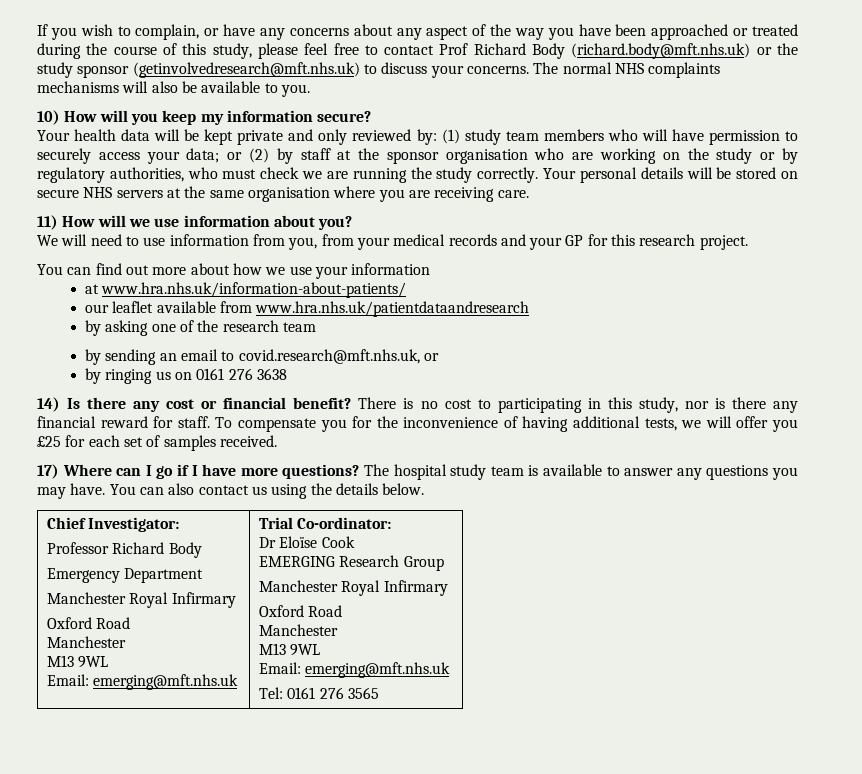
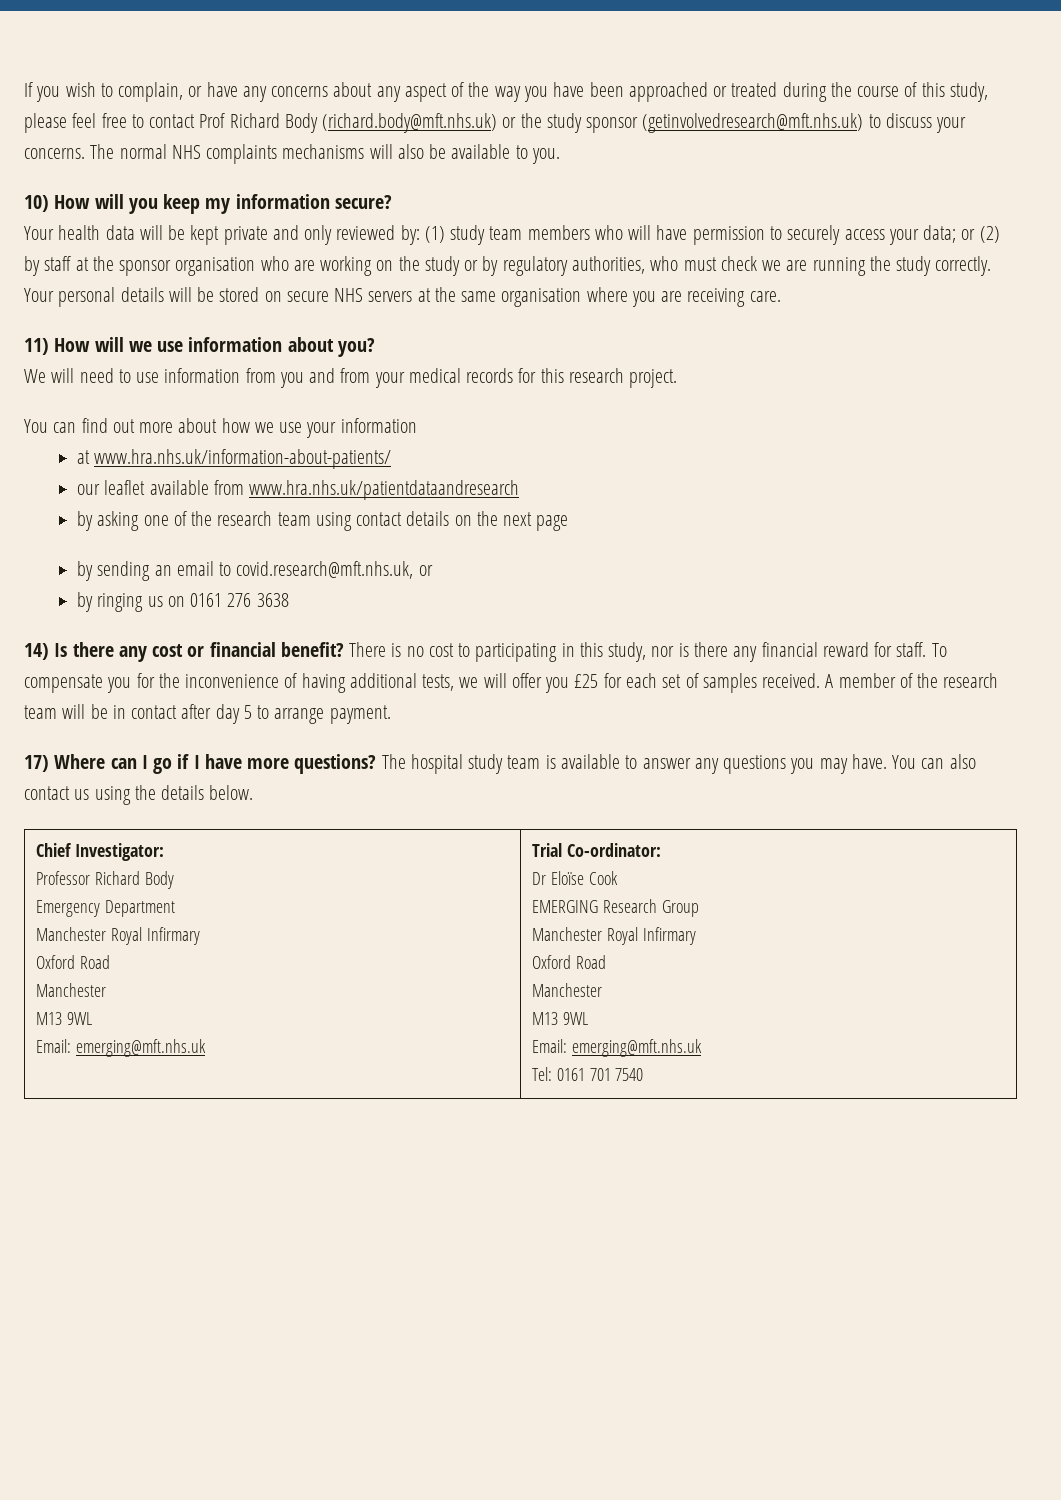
[288,237,318,250] you, -> [279,368,336,388] you and
[500,234,584,250] and your GP -> (514, 375) none
(316, 327) none -> [315,511,569,531] using contact details on the next page
(277, 441) none -> [825,673,999,688] [24,704,391,724] A member of the research team will be in contact after day 5 to arrange payment.
[319,687,379,699] 276 3565 -> [589,1068,644,1081] 701 7540

